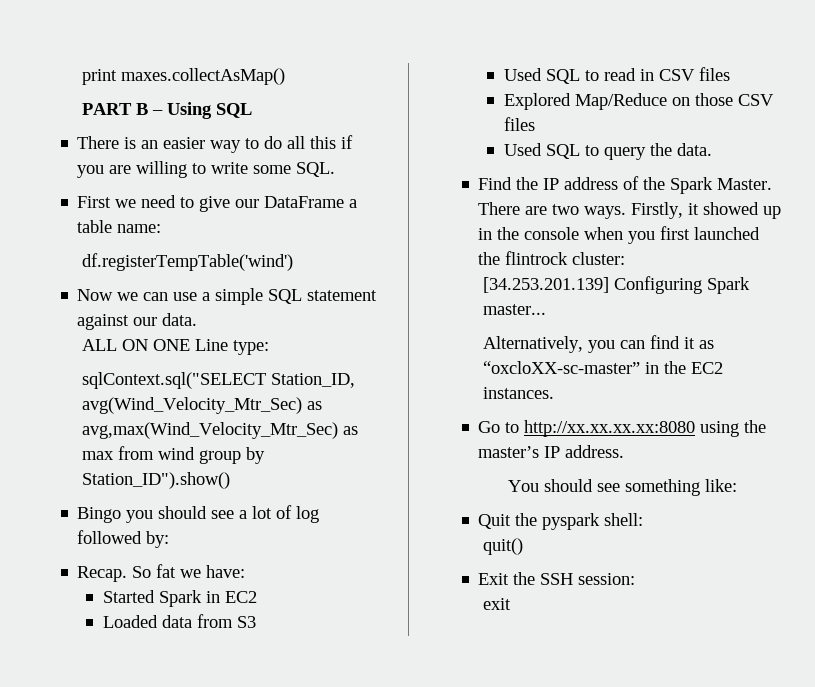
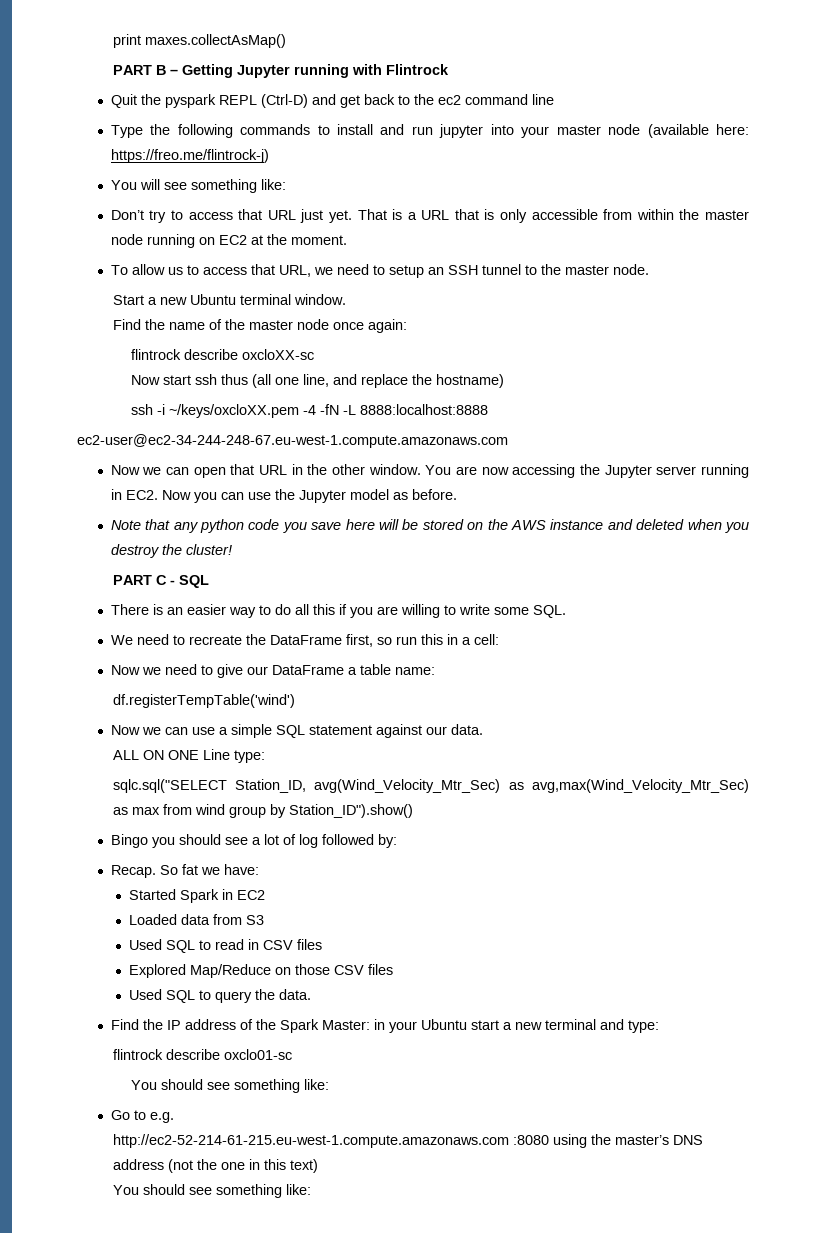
[167,102,213,119] Using -> [181,64,449,78] [110,94,554,108] [110,124,749,138] [110,149,269,163] [110,179,286,193] [110,209,749,223] [110,234,347,248] [110,264,649,278] [112,294,346,305] [112,319,407,333] [130,349,314,360] [130,374,504,388] [130,404,488,418] [77,434,508,448] [110,464,749,478] [110,489,457,503] [110,519,749,533] [110,544,232,558] [112,575,175,585] Getting Jupyter running with Flintrock // Quit the pyspark REPL (Ctrl-D) and get back to the ec2 command line // Type the following commands to install and run jupyter into your master node (available here: https://freo.me/flintrock-j) // You will see something like: // Don’t try to access that URL just yet. That is a URL that is only accessible from within the master node running on EC2 at the moment. // To allow us to access that URL, we need to setup an SSH tunnel to the master node. // Start a new Ubuntu terminal window. // Find the name of the master node once again: // flintrock describe oxcloXX-sc // Now start ssh thus (all one line, and replace the hostname) // ssh -i ~/keys/oxcloXX.pem -4 -fN -L 8888:localhost:8888 // ec2-user@ec2-34-244-248-67.eu-west-1.compute.amazonaws.com // Now we can open that URL in the other window. You are now accessing the Jupyter server running in EC2. Now you can use the Jupyter model as before. // Note that any python code you save here will be stored on the AWS instance and deleted when you destroy the cluster! // PART C -
[77,196,112,208] First -> [110,634,499,647] [110,665,140,675] We need to recreate the DataFrame first, so run this in a cell: // Now
[82,372,267,389] sqlContext.sql("SELECT -> [112,779,227,793] sqlc.sql("SELECT
[717,178,773,190] [478,202,782,219] [478,226,761,244] [478,251,626,265] [483,276,751,294] [483,304,547,315] [483,335,715,353] [483,361,724,374] [483,387,555,399] [478,420,767,437] [478,445,625,458] Master. There are two ways. Firstly, it showed up in the console when you first launched the flintrock cluster: // [34.253.201.139] Configuring Spark master... // Alternatively, you can find it as “oxcloXX-sc-master” in the EC2 instances. // Go to http://xx.xx.xx.xx:8080 using the master’s IP address. -> [321,1019,659,1033] [112,1049,292,1060] Master: in your Ubuntu start a new terminal and type: // flintrock describe oxclo01-sc
[478,513,644,530] [483,538,524,555] [478,572,636,585] [483,598,512,610] Quit the pyspark shell: // quit() // Exit the SSH session: // exit -> [110,1110,174,1123] [112,1134,703,1148] [112,1159,318,1173] [112,1184,311,1198] Go to e.g. // http://ec2-52-214-61-215.eu-west-1.compute.amazonaws.com :8080 using the master’s DNS address (not the one in this text) // You should see something like:

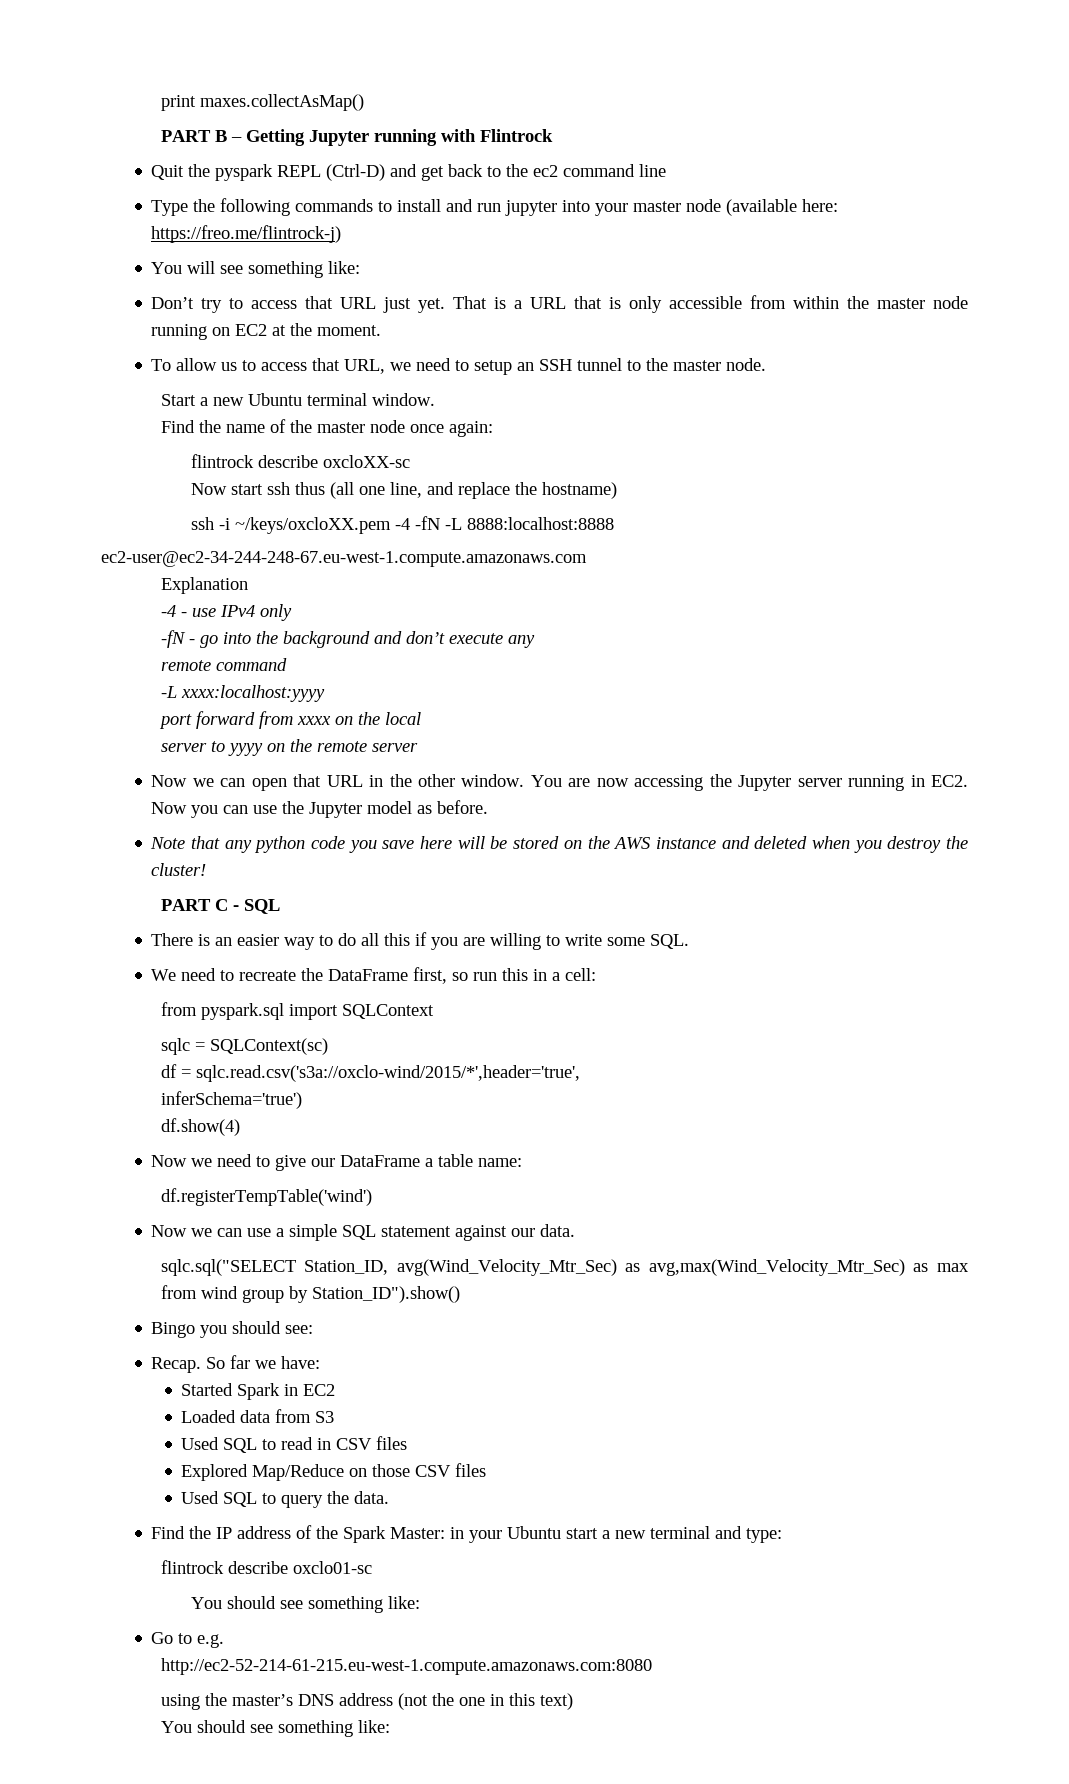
(508, 441) none -> [160,577,248,594] [160,604,292,621] [160,630,535,648] [160,658,287,671] [160,685,325,702] [158,711,421,729] [160,739,418,756] // Explanation // -4 - use IPv4 only // -fN - go into the background and don’t execute any // remote command // -L xxxx:localhost:yyyy // port forward from xxxx on the local // server to yyyy on the remote server
(499, 639) none -> [160,1002,434,1020] [160,1038,328,1055] [160,1064,580,1082] [160,1091,302,1109] [160,1118,240,1136] // from pyspark.sql import SQLContext // sqlc = SQLContext(sc) // df = sqlc.read.csv('s3a://oxclo-wind/2015/*',header='true', // inferSchema='true') // df.show(4)
[112,749,265,763] // ALL ON ONE Line type: -> (576, 1230) none
[224,834,397,848] see a lot of log followed by: -> [285,1325,314,1334] see:
[181,864,198,875] fat -> [230,1355,251,1369] far
[112,1134,549,1148] http://ec2-52-214-61-215.eu-west-1.compute.amazonaws.com :8080 -> [160,1658,652,1675] http://ec2-52-214-61-215.eu-west-1.compute.amazonaws.com:8080 //

